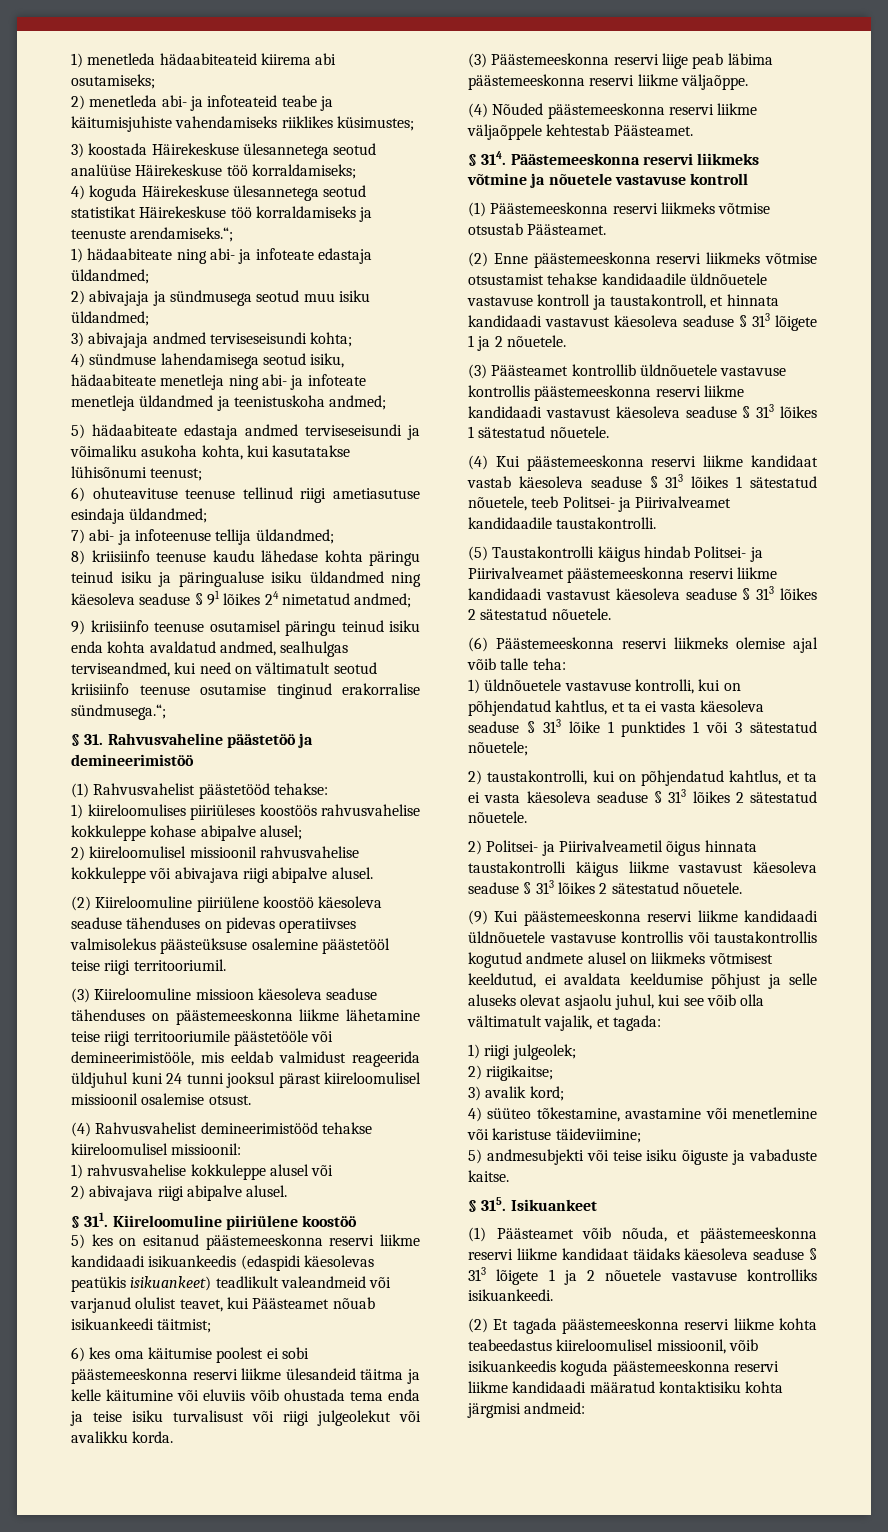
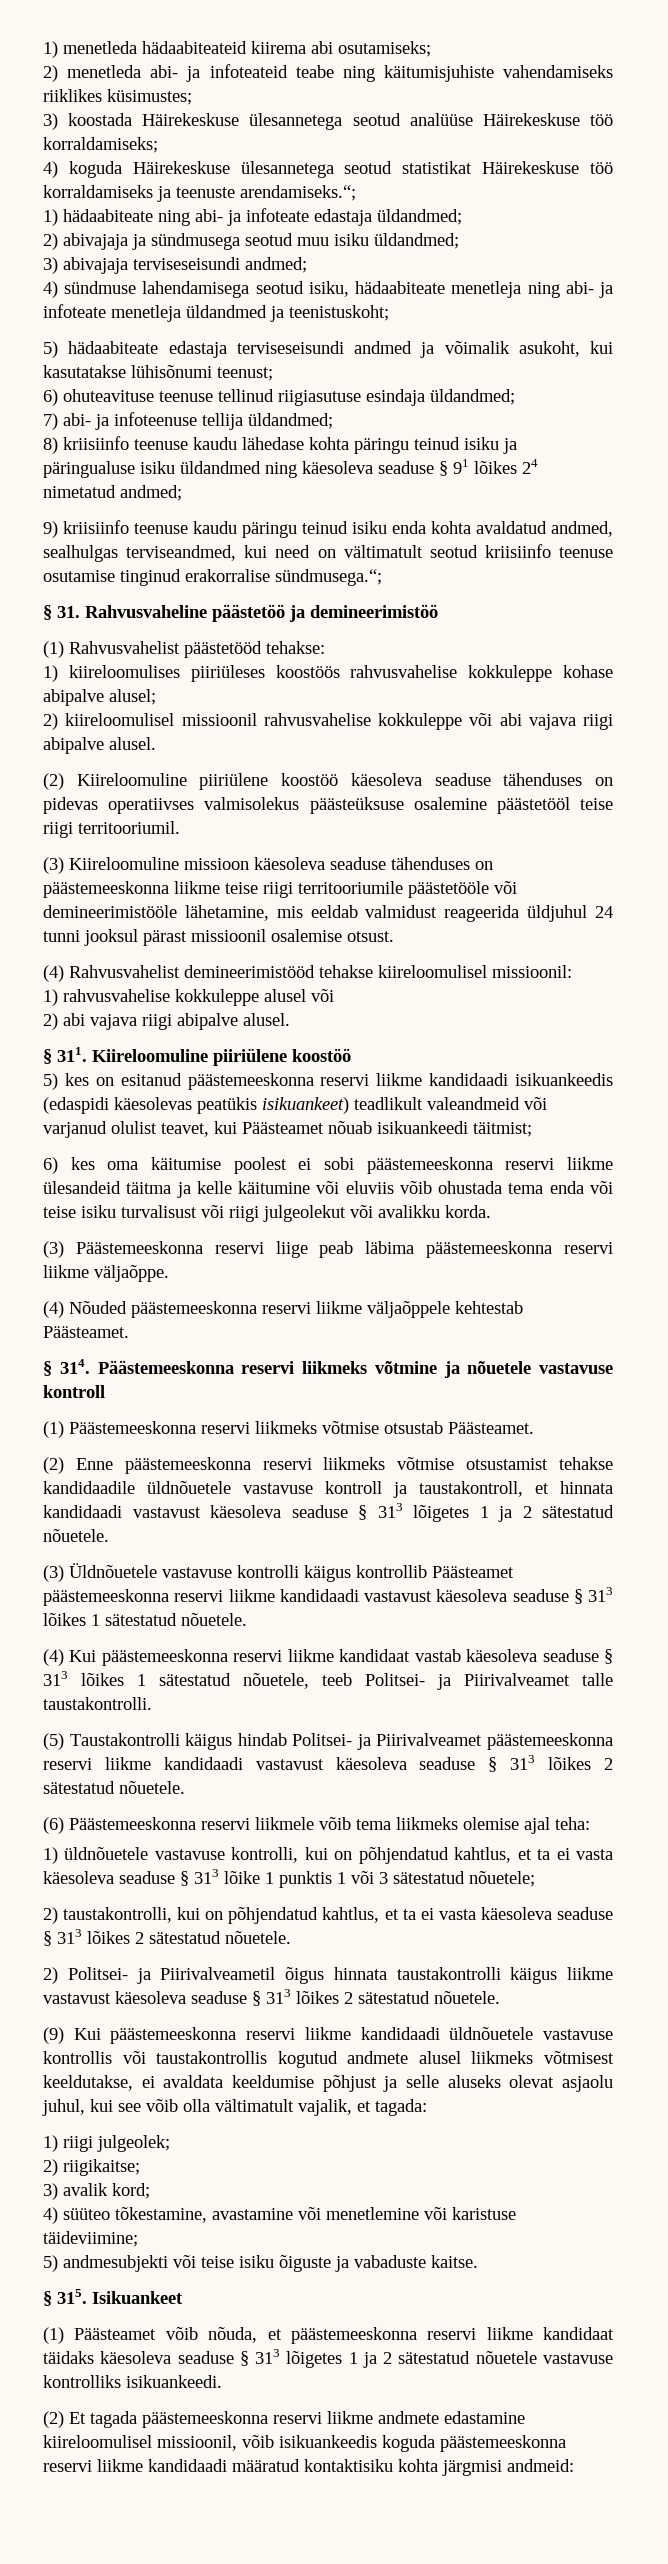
[319,96,333,111] ja -> [342,66,375,82] ning
[152,332,353,347] andmed terviseseisundi kohta; -> [133,257,307,273] terviseseisundi andmed;
[233,395,387,410] teenistuskoha andmed; -> [289,305,389,321] teenistuskoht;
[245,424,420,440] [70,445,243,460] andmed terviseseisundi ja võimaliku asukoha kohta, -> [236,341,580,358] terviseseisundi andmed ja võimalik asukoht,
[300,488,420,503] riigi ametiasutuse -> [278,390,361,406] riigiasutuse
[209,620,281,632] osutamisel -> [193,521,237,534] kaudu
[174,867,239,883] abivajava -> [499,713,576,730] abi vajava
[346,1009,420,1021] lähetamine -> (220, 887) none
[71,1051,194,1066] demineerimistööle, -> [43,905,269,921] demineerimistööle lähetamine,
[131,1072,163,1084] kuni -> (588, 913) none
[324,1072,421,1084] kiireloomulisel -> (187, 938) none
[89,1185,154,1201] abivajava -> [63,1013,137,1030] abi vajava
[70,1411,83,1426] ja -> [589,1181,613,1194] või
[775,315,817,331] [468,335,503,351] lõigete 1 ja 2 -> [413,1505,614,1522] lõigetes 1 ja 2 sätestatud
[491,364,787,376] [468,385,530,397] Päästeamet kontrollib üldnõuetele vastavuse kontrollis -> [69,1563,514,1582] Üldnõuetele vastavuse kontrolli käigus kontrollib Päästeamet
[468,517,552,529] kandidaadile -> [582,1673,613,1686] talle
(667, 643) none -> [255,1817,391,1830] liikmele võib tema
[467,658,529,670] võib talle -> (550, 1825) none
[621,721,686,737] punktides -> [279,1871,332,1888] punktis
[629,956,647,964] on -> (461, 2057) none
[468,973,536,988] keeldutud, -> [43,2075,133,2091] keeldutakse,
[496,1269,596,1285] lõigete 1 ja 2 -> [286,2351,471,2368] lõigetes 1 ja 2 sätestatud
[779,1318,817,1330] [468,1339,552,1351] kohta teabeedastus -> [378,2411,525,2424] andmete edastamine

